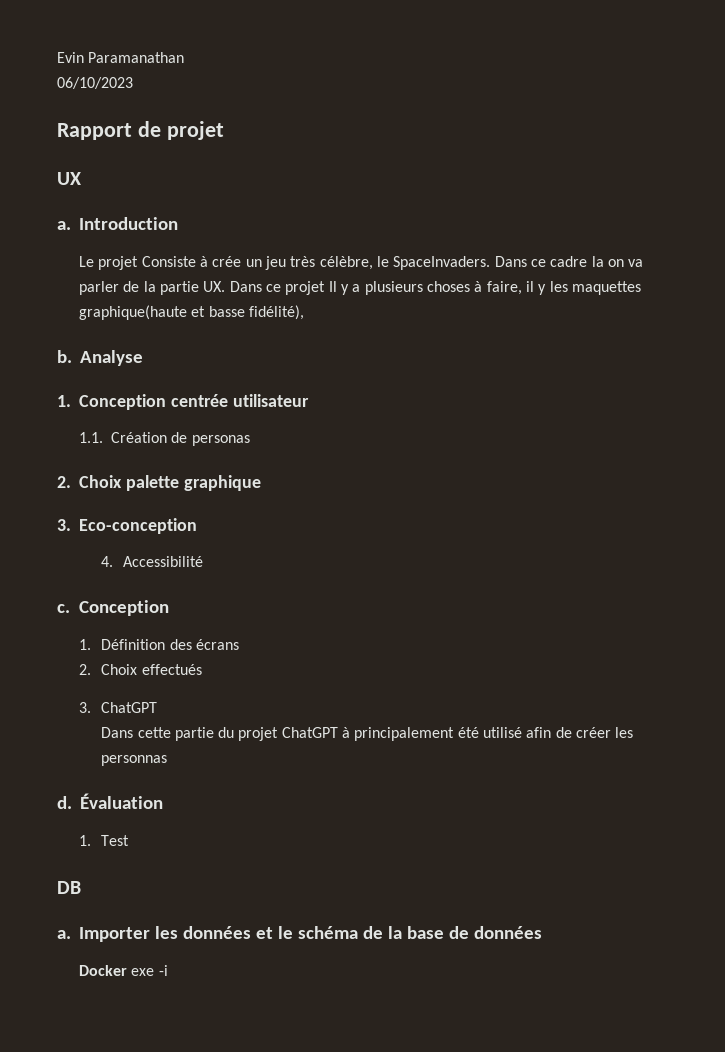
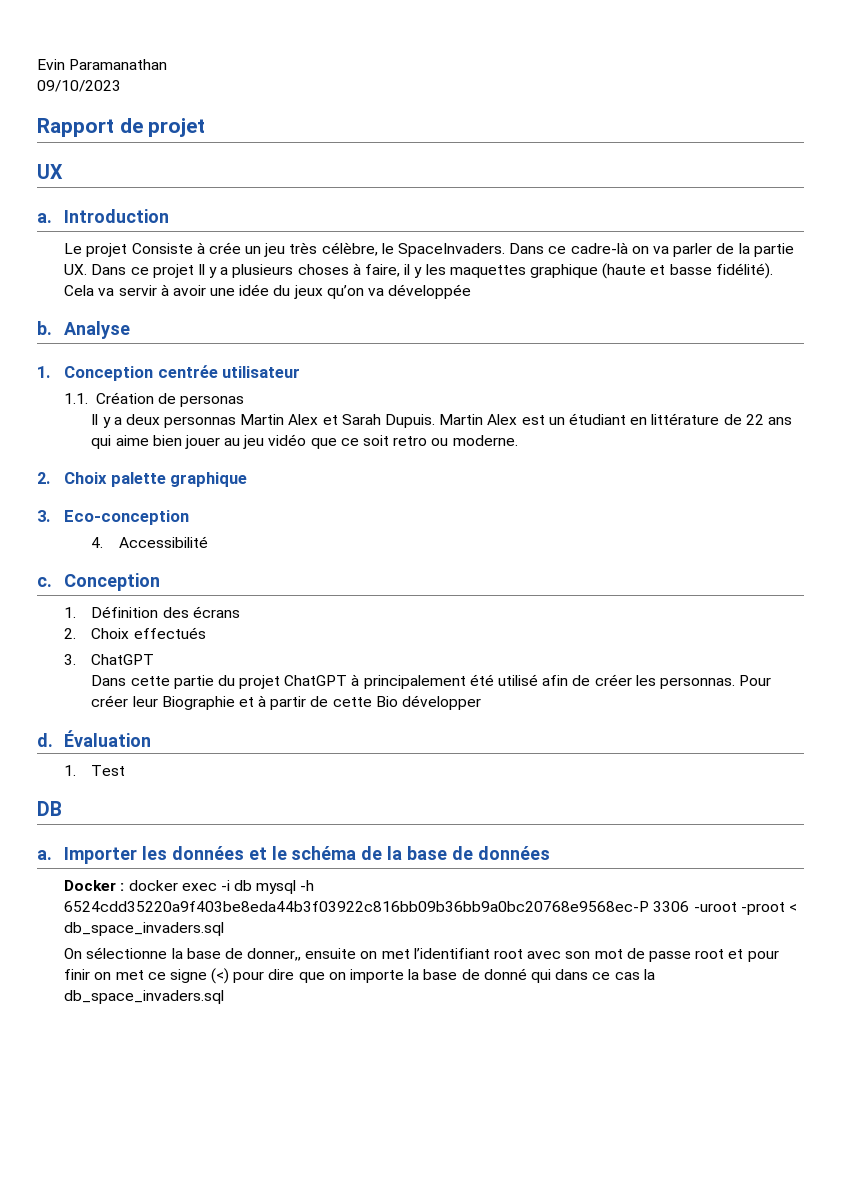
[57,77,133,89] 06/10/2023 -> [37,80,121,92] 09/10/2023
[550,256,604,267] cadre la -> [570,242,628,254] cadre-là
[79,305,305,320] graphique(haute et basse fidélité), -> [529,263,773,279] [64,284,472,299] graphique (haute et basse fidélité). Cela va servir à avoir une idée du jeux qu’on va développée
(250, 440) none -> [91,413,792,428] [91,434,518,449] // Il y a deux personnas Martin Alex et Sarah Dupuis. Martin Alex est un étudiant en littérature de 22 ans qui aime bien jouer au jeu vidéo que ce soit retro ou moderne.
[101,755,168,766] personnas -> [659,675,772,689] [91,695,482,710] personnas. Pour créer leur Biographie et à partir de cette Bio développer
[131,965,168,976] exe -i -> [120,880,315,894] [64,901,797,915] [64,922,225,936] [64,947,779,962] [64,968,655,984] [64,990,225,1004] : docker exec -i db mysql -h 6524cdd35220a9f403be8eda44b3f03922c816bb09b36bb9a0bc20768e9568ec-P 3306 -uroot -proot < db_space_invaders.sql // On sélectionne la base de donner,, ensuite on met l’identifiant root avec son mot de passe root et pour finir on met ce signe (<) pour dire que on importe la base de donné qui dans ce cas la db_space_invaders.sql

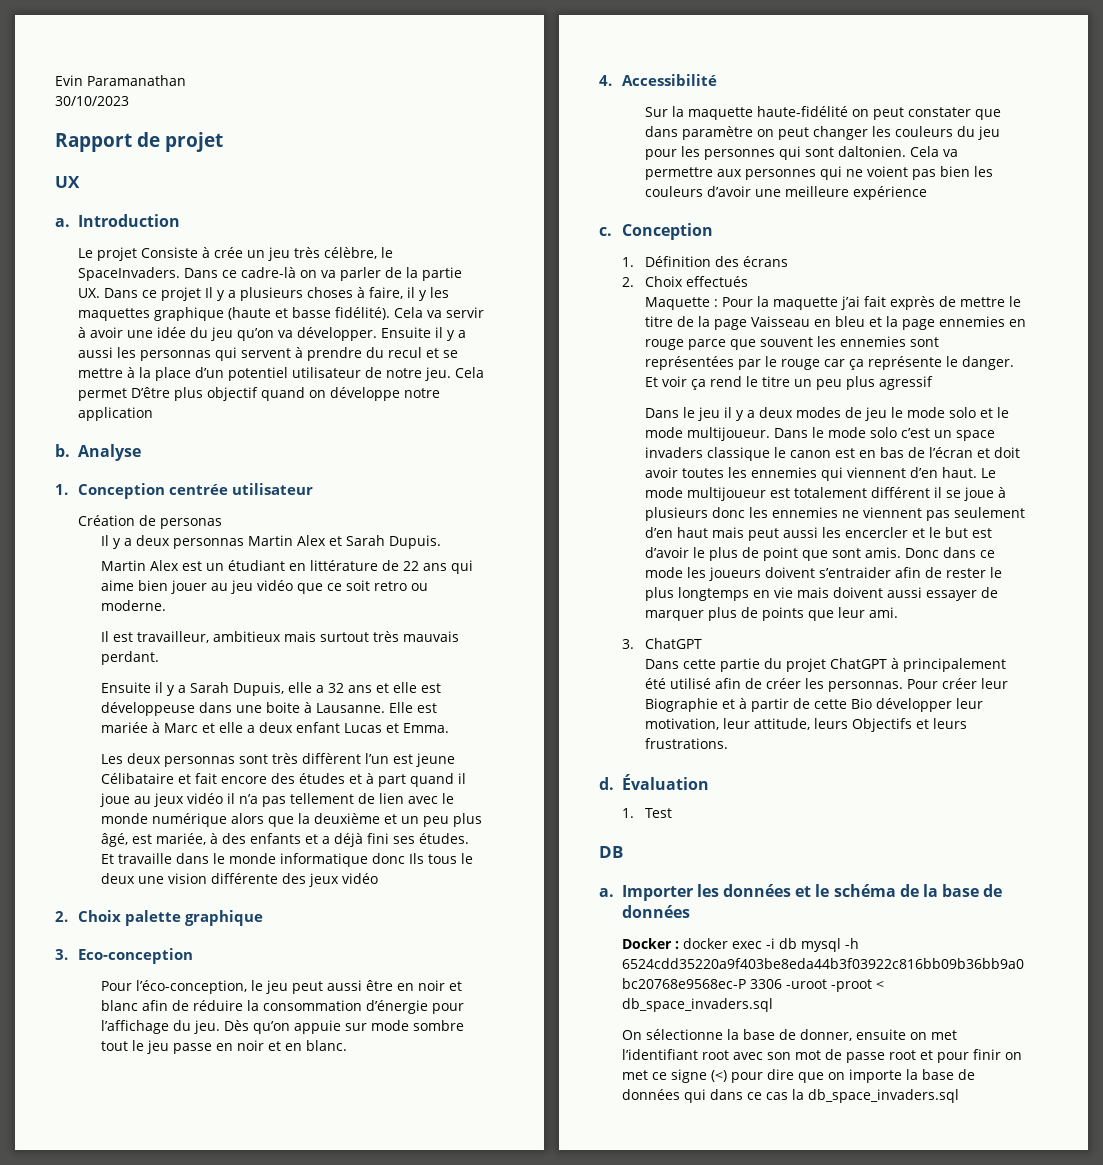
[37,80,121,92] 09/10/2023 -> [55,96,129,106] 30/10/2023
[293,285,323,299] jeux -> [210,327,233,341] jeu
[388,284,472,299] développée -> [296,327,466,341] [77,347,458,361] [77,367,484,381] [77,387,440,401] [77,407,153,421] développer. Ensuite il y a aussi les personnas qui servent à prendre du recul et se mettre à la place d’un potentiel utilisateur de notre jeu. Cela permet D’être plus objectif quand on développe notre application
[64,393,89,404] 1.1. -> (313, 489) none
(436, 421) none -> (441, 542) //
(518, 440) none -> [100,631,459,643] [100,651,159,665] [100,682,441,696] [100,702,437,716] [100,722,449,733] [100,753,455,767] [100,773,466,787] [99,793,454,807] [100,813,482,827] [100,833,469,847] [100,853,473,867] [100,873,378,887] // Il est travailleur, ambitieux mais surtout très mauvais perdant. // Ensuite il y a Sarah Dupuis, elle a 32 ans et elle est développeuse dans une boite à Lausanne. Elle est mariée à Marc et elle a deux enfant Lucas et Emma. // Les deux personnas sont très diffèrent l’un est jeune Célibataire et fait encore des études et à part quand il joue au jeux vidéo il n’a pas tellement de lien avec le monde numérique alors que la deuxième et un peu plus âgé, est mariée, à des enfants et a déjà fini ses études. Et travaille dans le monde informatique donc Ils tous le deux une vision différente des jeux vidéo
[91,536,208,548] 4. Accessibilité -> [100,980,462,994] [100,1000,464,1014] [100,1020,464,1034] [100,1040,347,1054] [599,74,717,86] [644,106,1001,120] [644,126,1000,140] [644,146,958,160] [644,166,993,180] [644,186,927,200] Pour l’éco-conception, le jeu peut aussi être en noir et blanc afin de réduire la consommation d’énergie pour l’affichage du jeu. Dès qu’on appuie sur mode sombre tout le jeu passe en noir et en blanc. // 4. Accessibilité // Sur la maquette haute-fidélité on peut constater que dans paramètre on peut changer les couleurs du jeu pour les personnes qui sont daltonien. Cela va permettre aux personnes qui ne voient pas bien les couleurs d’avoir une meilleure expérience
(206, 633) none -> [644,296,1021,310] [644,316,1026,330] [644,336,939,350] [644,356,1014,370] [644,376,933,390] [644,407,1009,421] [644,427,995,441] [644,447,1020,461] [644,467,996,481] [644,487,1006,501] [644,507,1025,521] [644,527,992,541] [644,547,995,561] [644,567,1002,581] [644,587,998,601] [644,607,898,621] // Maquette : Pour la maquette j’ai fait exprès de mettre le titre de la page Vaisseau en bleu et la page ennemies en rouge parce que souvent les ennemies sont représentées par le rouge car ça représente le danger. Et voir ça rend le titre un peu plus agressif // Dans le jeu il y a deux modes de jeu le mode solo et le mode multijoueur. Dans le mode solo c’est un space invaders classique le canon est en bas de l’écran et doit avoir toutes les ennemies qui viennent d’en haut. Le mode multijoueur est totalement différent il se joue à plusieurs donc les ennemies ne viennent pas seulement d’en haut mais peut aussi les encercler et le but est d’avoir le plus de point que sont amis. Donc dans ce mode les joueurs doivent s’entraider afin de rester le plus longtemps en vie mais doivent aussi essayer de marquer plus de points que leur ami.
(482, 702) none -> [955,698,983,709] [644,718,967,732] [644,738,728,749] leur motivation, leur attitude, leurs Objectifs et leurs frustrations.
[247,948,302,961] donner,, -> [799,1029,852,1041] donner,
[483,968,527,980] donné -> [621,1089,680,1100] données

